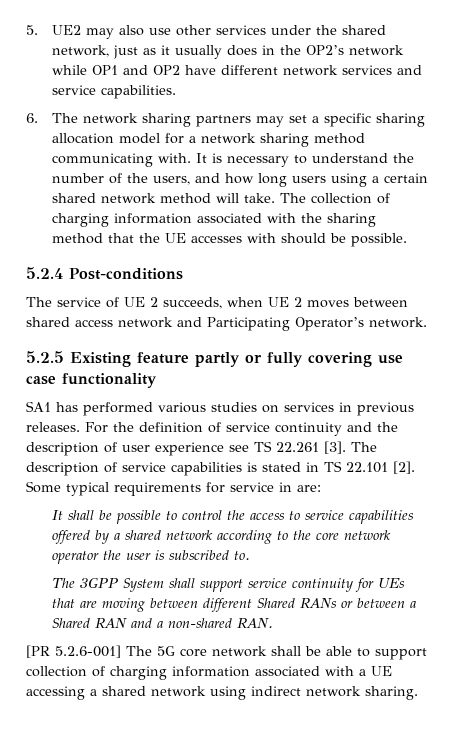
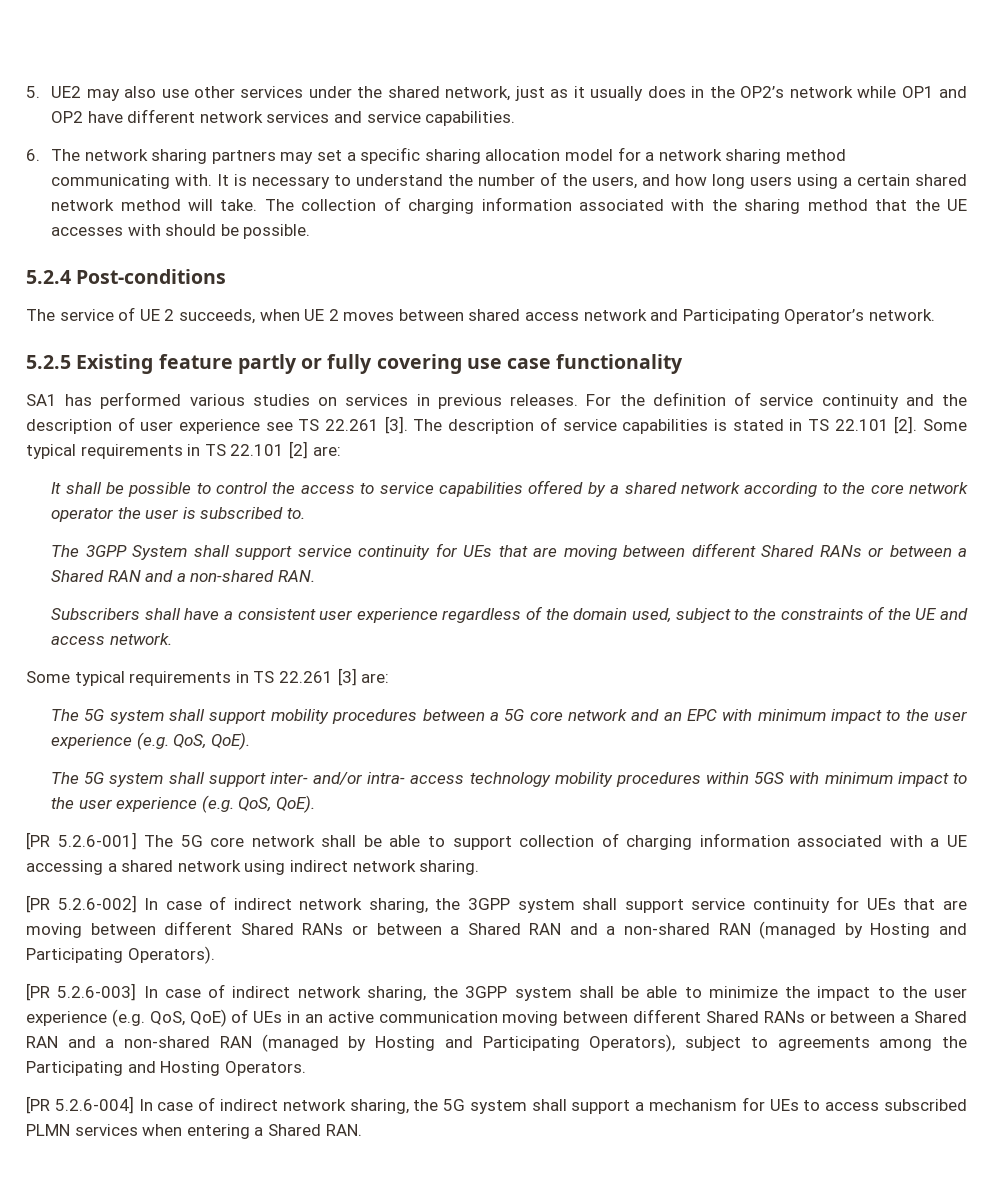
[206,482,292,493] for service in -> [187,441,308,459] in TS 22.101 [2]
(274, 623) none -> [51,606,968,623] [51,633,172,645] [26,668,390,686] [51,709,968,724] [51,732,250,750] [51,772,967,787] [51,795,316,813] // Subscribers shall have a consistent user experience regardless of the domain used, subject to the constraints of the UE and access network. // Some typical requirements in TS 22.261 [3] are: // The 5G system shall support mobility procedures between a 5G core network and an EPC with minimum impact to the user experience (e.g. QoS, QoE). // The 5G system shall support inter- and/or intra- access technology mobility procedures within 5GS with minimum impact to the user experience (e.g. QoS, QoE).
(418, 693) none -> [26,895,967,913] [26,921,968,939] [26,946,215,964] [26,983,967,1001] [26,1009,968,1027] [26,1034,968,1052] [26,1061,306,1076] [26,1096,967,1114] [26,1124,362,1139] // [PR 5.2.6-002] In case of indirect network sharing, the 3GPP system shall support service continuity for UEs that are moving between different Shared RANs or between a Shared RAN and a non-shared RAN (managed by Hosting and Participating Operators). // [PR 5.2.6-003] In case of indirect network sharing, the 3GPP system shall be able to minimize the impact to the user experience (e.g. QoS, QoE) of UEs in an active communication moving between different Shared RANs or between a Shared RAN and a non-shared RAN (managed by Hosting and Participating Operators), subject to agreements among the Participating and Hosting Operators. // [PR 5.2.6-004] In case of indirect network sharing, the 5G system shall support a mechanism for UEs to access subscribed PLMN services when entering a Shared RAN.

